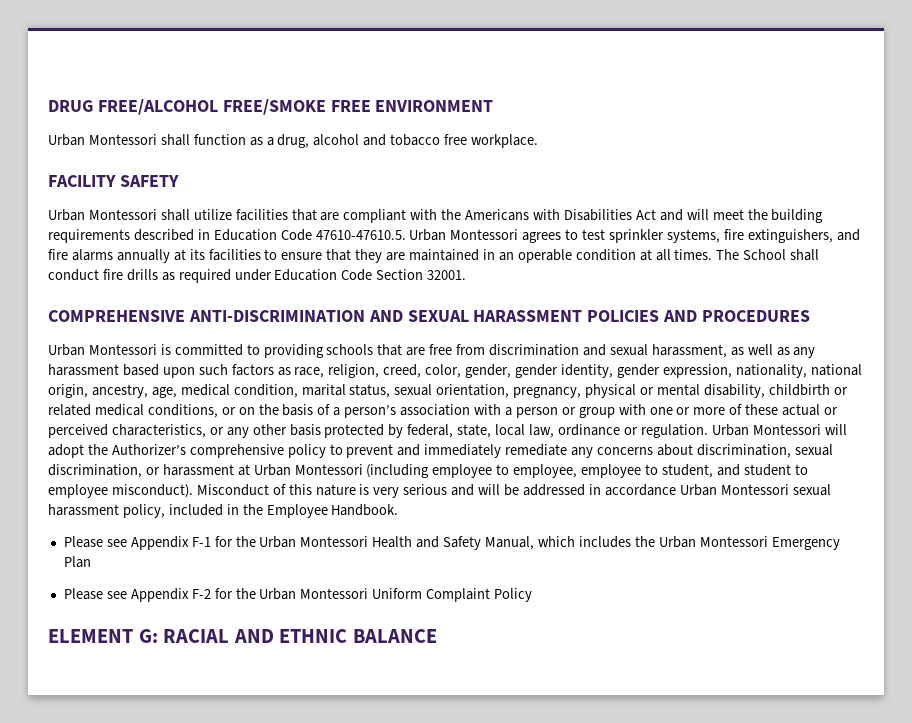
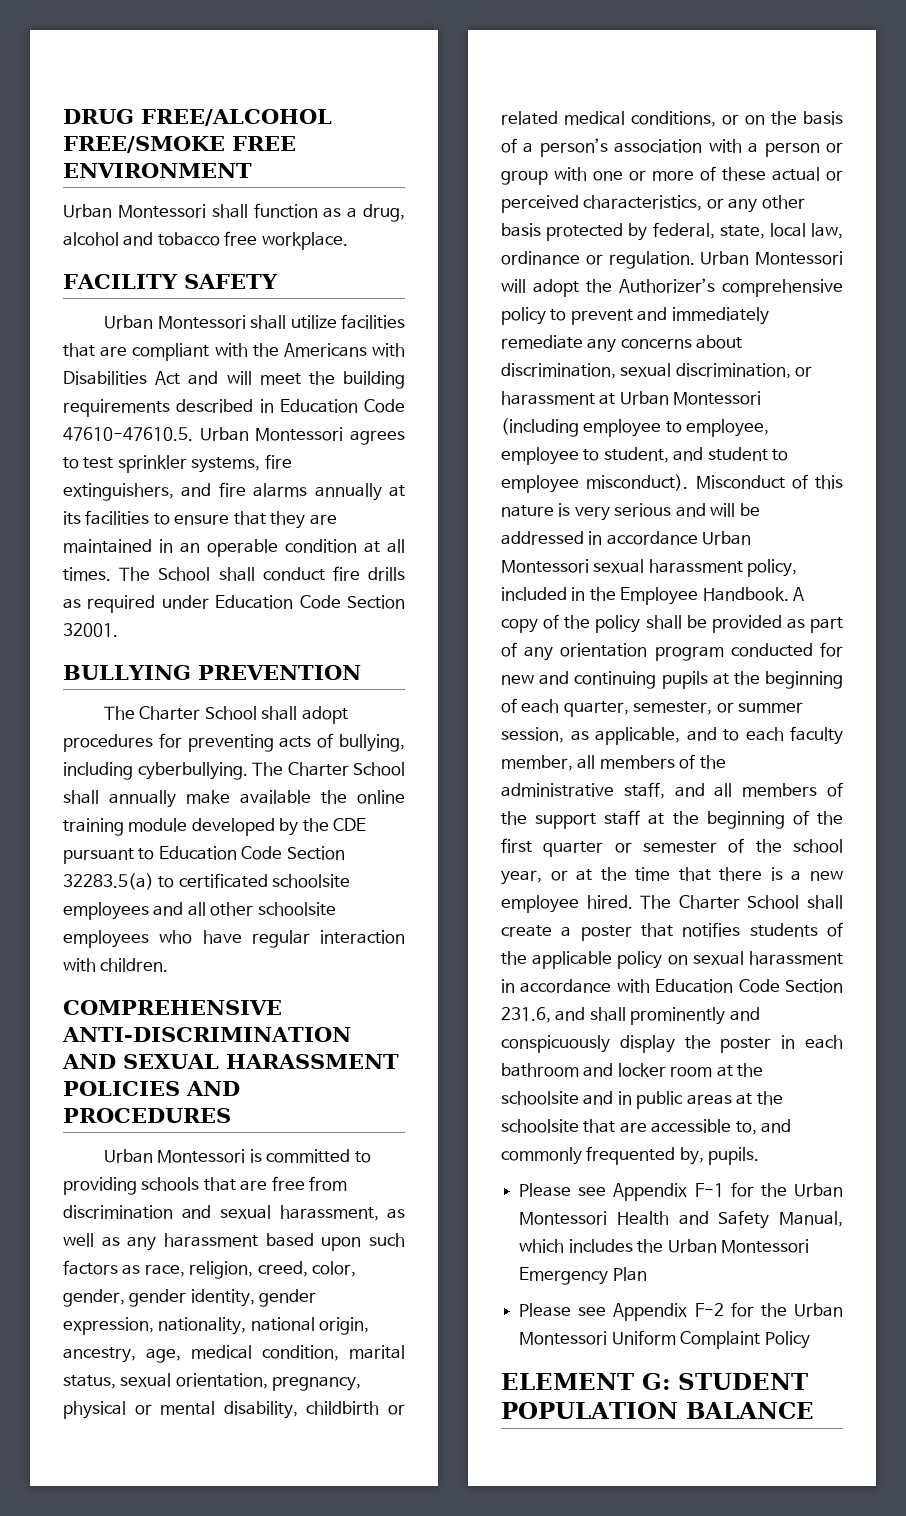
(467, 275) none -> [63,665,361,680] [104,706,348,724] [63,733,406,752] [63,762,405,780] [63,790,406,808] [63,818,367,836] [63,846,345,864] [63,873,351,890] [63,902,336,920] [63,930,405,948] [63,958,169,972] // BULLYING PREVENTION // The Charter School shall adopt procedures for preventing acts of bullying, including cyberbullying. The Charter School shall annually make available the online training module developed by the CDE pursuant to Education Code Section 32283.5(a) to certificated schoolsite employees and all other schoolsite employees who have regular interaction with children.
(399, 510) none -> [793,587,805,601] [501,614,843,633] [501,642,843,661] [501,671,843,689] [501,698,804,717] [501,726,843,745] [501,754,726,771] [501,782,843,799] [501,810,843,829] [501,838,843,857] [501,867,843,885] [501,895,843,913] [501,922,843,941] [501,951,843,969] [501,979,843,993] [501,1007,760,1025] [501,1035,843,1053] [501,1063,764,1077] [501,1091,783,1109] [501,1119,792,1135] [501,1146,760,1165] A copy of the policy shall be provided as part of any orientation program conducted for new and continuing pupils at the beginning of each quarter, semester, or summer session, as applicable, and to each faculty member, all members of the administrative staff, and all members of the support staff at the beginning of the first quarter or semester of the school year, or at the time that there is a new employee hired. The Charter School shall create a poster that notifies students of the applicable policy on sexual harassment in accordance with Education Code Section 231.6, and shall prominently and conspicuously display the poster in each bathroom and locker room at the schoolsite and in public areas at the schoolsite that are accessible to, and commonly frequented by, pupils.
[163,629,348,643] RACIAL AND ETHNIC -> [678,1373,808,1390] [501,1402,678,1419] STUDENT POPULATION

